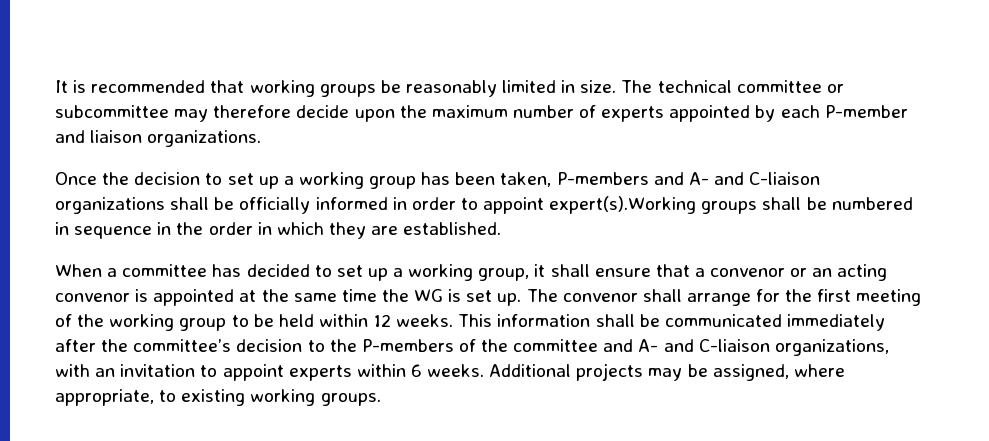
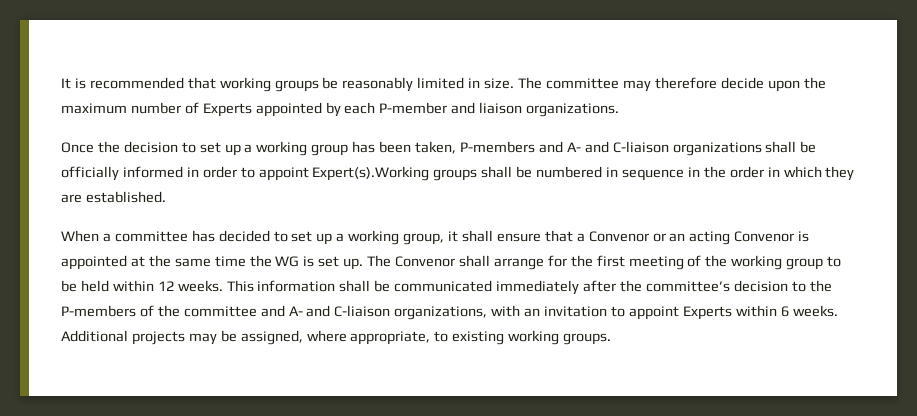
[657,80,844,93] [55,105,169,118] technical committee or subcommittee -> [545,78,619,89] committee
[601,106,665,122] experts -> [202,103,252,117] Experts
[549,196,697,214] expert(s).Working -> [312,166,430,181] Expert(s).Working
[710,268,786,277] convenor -> [588,231,649,242] Convenor
[55,293,130,302] convenor -> [734,231,795,242] Convenor
[562,293,638,302] convenor -> [395,256,456,267] Convenor
[288,365,352,381] experts -> [682,306,732,320] Experts

